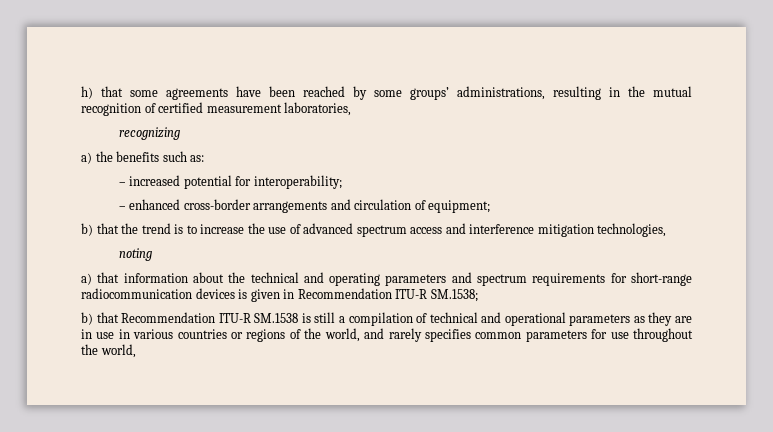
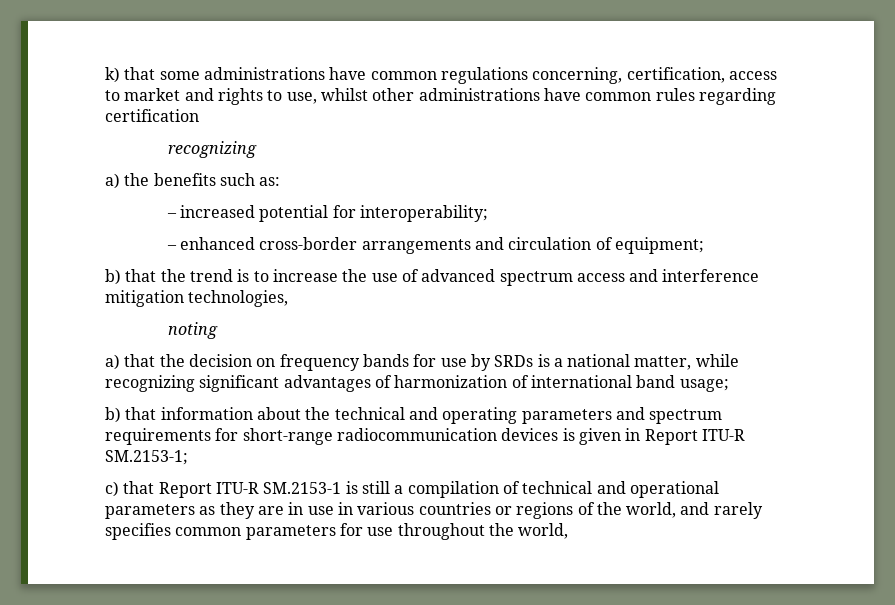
[81,86,93,99] h) -> [105,67,120,83] k)
[166,86,692,100] [81,102,352,116] agreements have been reached by some groups’ administrations, resulting in the mutual recognition of certified measurement laboratories, -> [203,67,777,84] [105,88,776,105] [105,109,199,122] administrations have common regulations concerning, certification, access to market and rights to use, whilst other administrations have common rules regarding certification
(120, 277) none -> [159,354,739,371] [105,375,729,392] [105,407,157,423] the decision on frequency bands for use by SRDs is a national matter, while recognizing significant advantages of harmonization of international band usage; // b) that
[297,288,478,302] [81,312,299,325] Recommendation ITU-R SM.1538; // b) that Recommendation ITU-R SM.1538 -> [644,429,745,445] [105,450,188,465] [105,481,342,498] Report ITU-R SM.2153-1; // c) that Report ITU-R SM.2153-1

